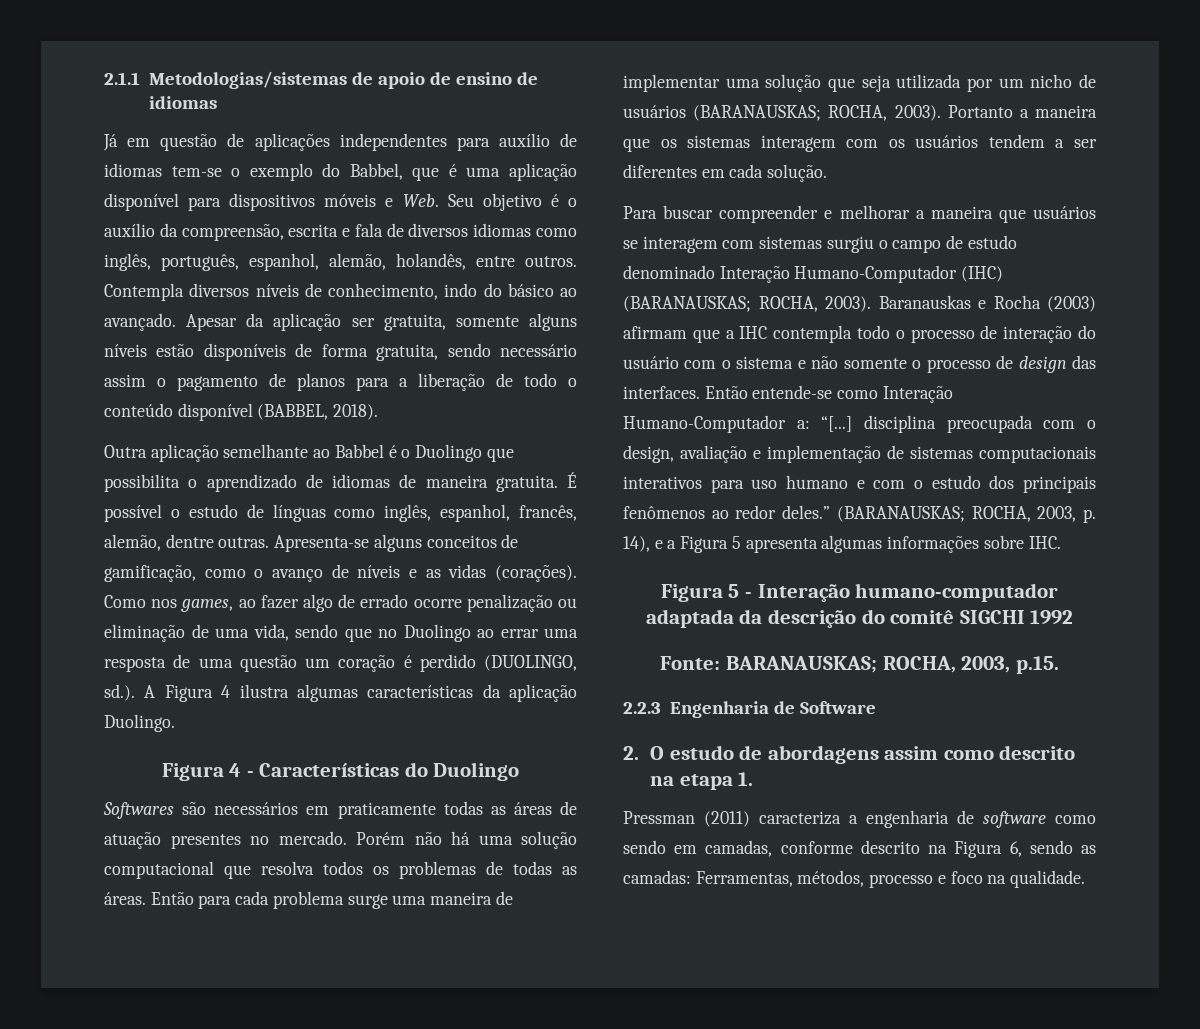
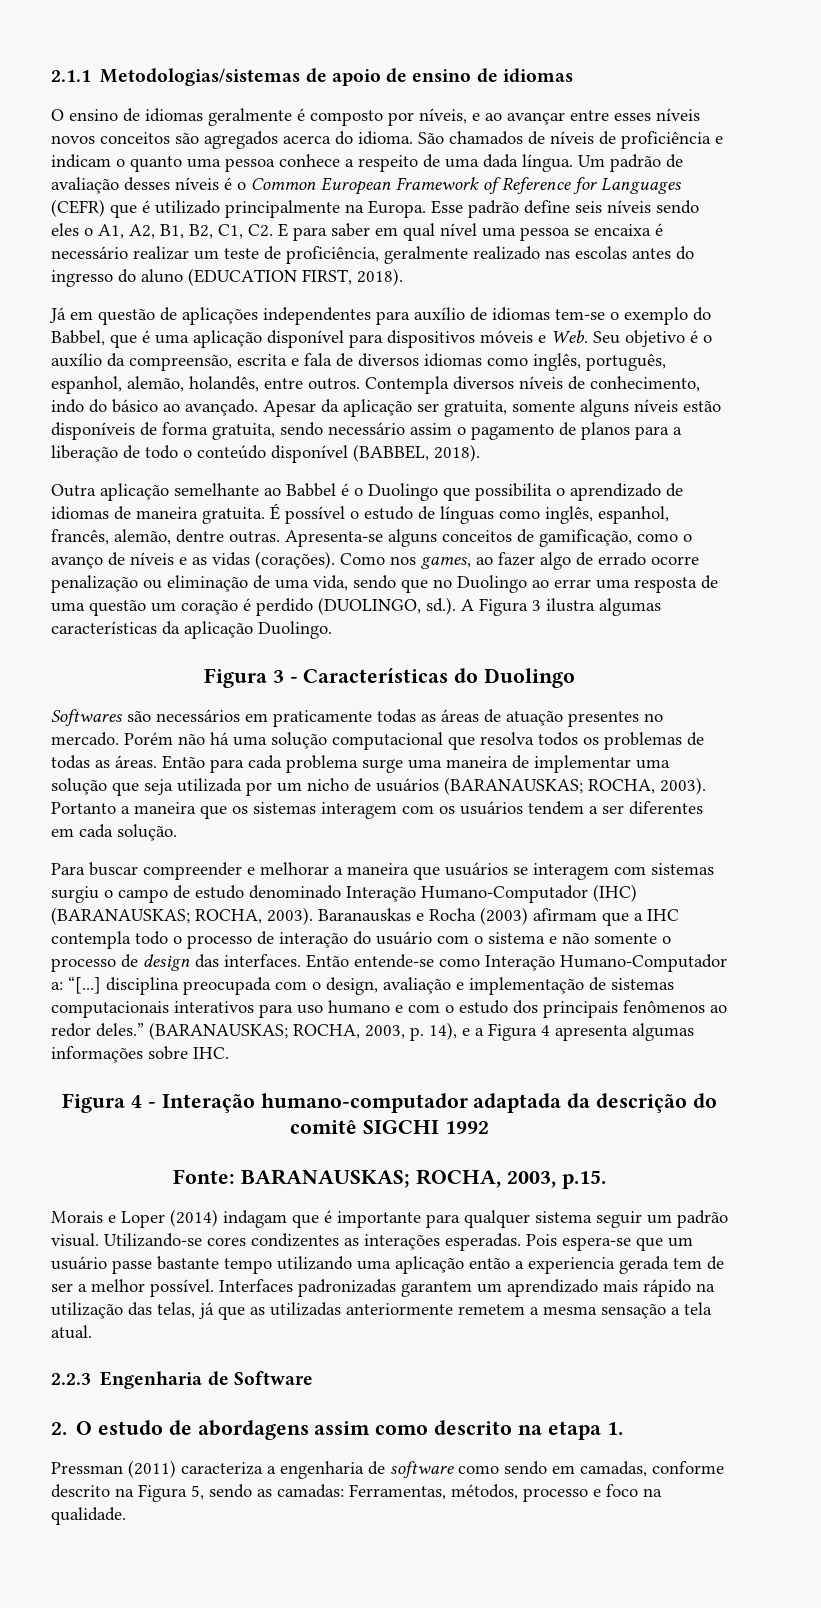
(217, 102) none -> [51,108,700,126] [51,131,723,149] [51,154,683,172] [51,177,681,195] [51,199,699,218] [51,223,663,241] [51,246,694,264] [51,268,403,287] // O ensino de idiomas geralmente é composto por níveis, e ao avançar entre esses níveis novos conceitos são agregados acerca do idioma. São chamados de níveis de proficiência e indicam o quanto uma pessoa conhece a respeito de uma dada língua. Um padrão de avaliação desses níveis é o Common European Framework of Reference for Languages (CEFR) que é utilizado principalmente na Europa. Esse padrão define seis níveis sendo eles o A1, A2, B1, B2, C1, C2. E para saber em qual nível uma pessoa se encaixa é necessário realizar um teste de proficiência, geralmente realizado nas escolas antes do ingresso do aluno (EDUCATION FIRST, 2018).
[221,685,231,698] 4 -> [532,600,541,611] 3
[229,763,242,777] 4 -> [272,670,284,683] 3
[731,536,741,549] 5 -> [541,1025,550,1036] 4
[728,584,740,598] 5 -> [131,1095,143,1108] 4
(1059, 665) none -> [51,1209,728,1228] [51,1233,693,1251] [51,1256,724,1274] [51,1279,715,1297] [51,1302,712,1320] [51,1325,92,1339] // Morais e Loper (2014) indagam que é importante para qualquer sistema seguir um padrão visual. Utilizando-se cores condizentes as interações esperadas. Pois espera-se que um usuário passe bastante tempo utilizando uma aplicação então a experiencia gerada tem de ser a melhor possível. Interfaces padronizadas garantem um aprendizado mais rápido na utilização das telas, já que as utilizadas anteriormente remetem a mesma sensação a tela atual.
[1009,841,1022,857] 6, -> [191,1485,204,1500] 5,

